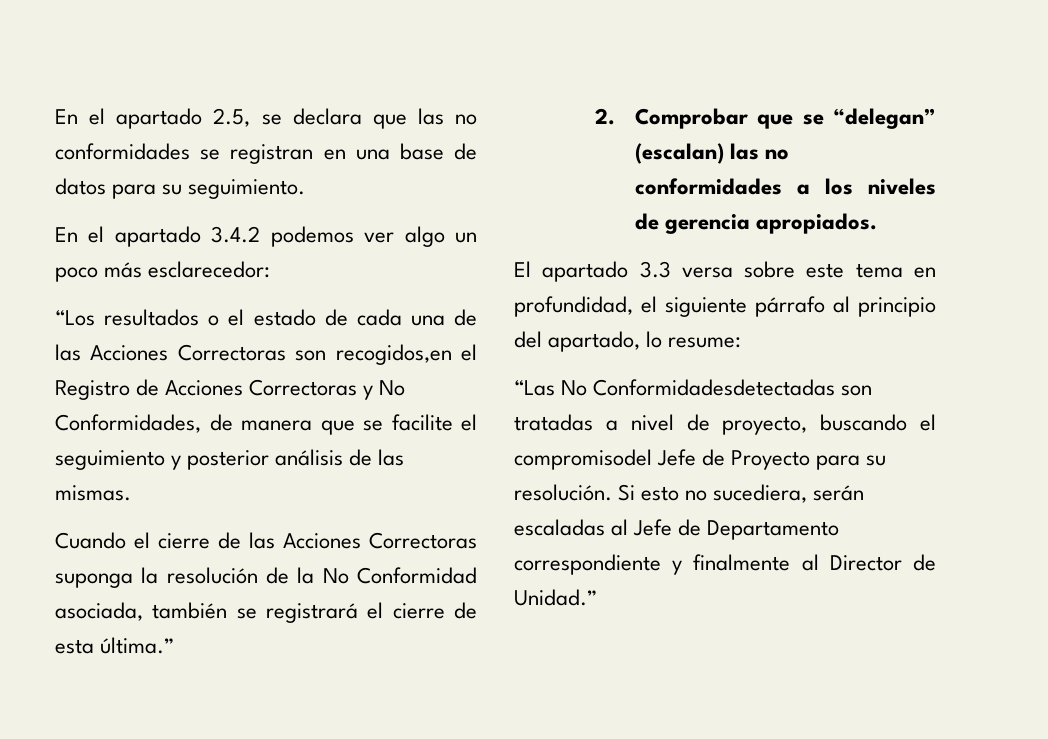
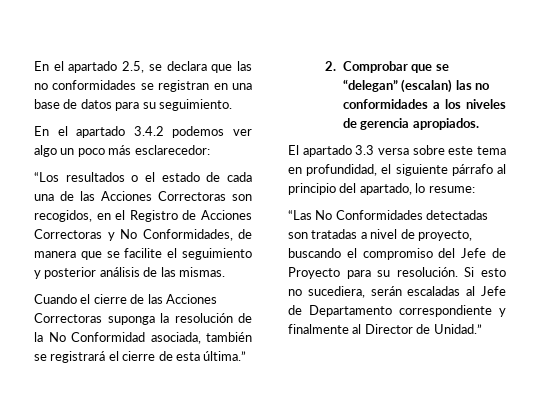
[335,344,452,365] recogidos,en -> [34,210,111,222] recogidos, en
[593,379,836,396] Conformidadesdetectadas -> [335,210,489,220] Conformidades detectadas
[514,449,652,470] compromisodel -> [362,248,456,260] compromiso del

